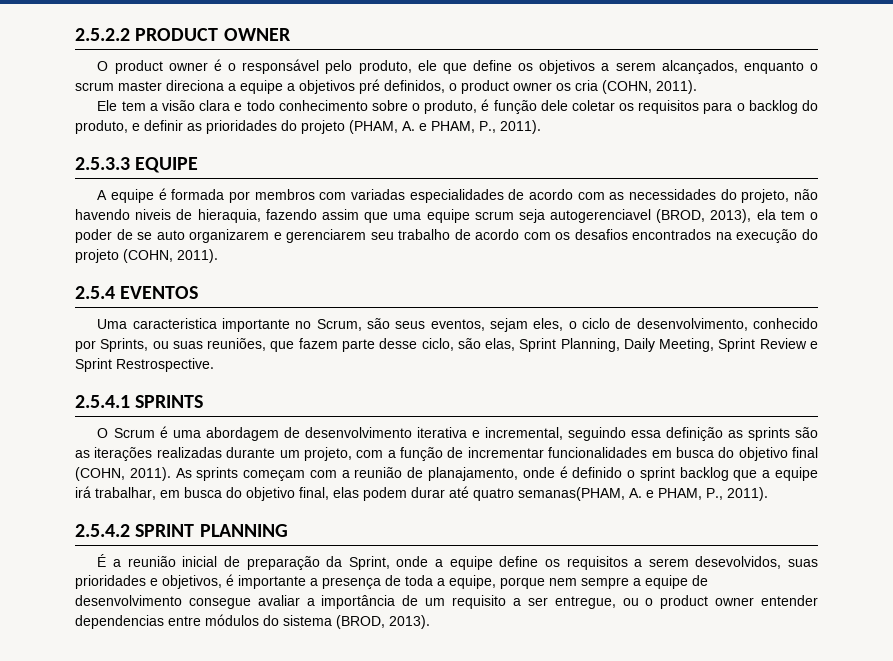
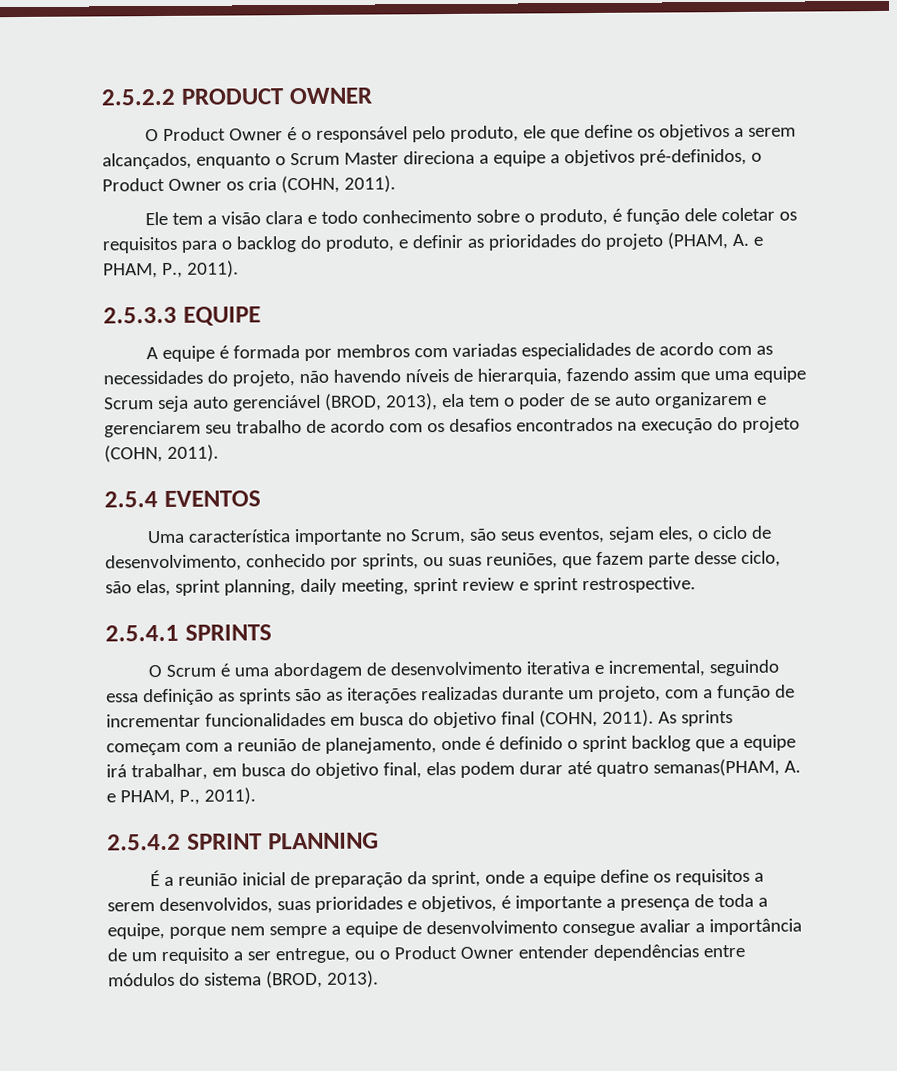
[114,60,208,74] product owner -> [162,127,283,141] Product Owner
[75,81,162,91] scrum master -> [289,152,399,166] Scrum Master
[359,79,552,94] pré definidos, o product owner -> [638,148,762,166] [102,177,222,192] pré-definidos, o Product Owner
[135,209,261,223] niveis de hieraquia, -> [404,368,562,385] níveis de hierarquia,
[474,209,652,223] scrum seja autogerenciavel -> [104,394,321,413] Scrum seja auto gerenciável
[132,318,217,329] caracteristica -> [187,529,291,543] característica
[100,338,149,352] Sprints, -> [361,553,419,570] sprints,
[519,338,819,352] [75,358,214,372] Sprint Planning, Daily Meeting, Sprint Review e Sprint Restrospective. -> [174,576,696,596] sprint planning, daily meeting, sprint review e sprint restrospective.
[427,467,518,481] planajamento, -> [324,737,437,754] planejamento,
[348,556,390,570] Sprint, -> [430,870,481,888] sprint,
[695,556,782,569] desevolvidos, -> [158,897,273,915] desenvolvidos,
[660,595,819,609] [75,615,164,629] product owner entender dependencias -> [393,944,699,962] Product Owner entender dependências

